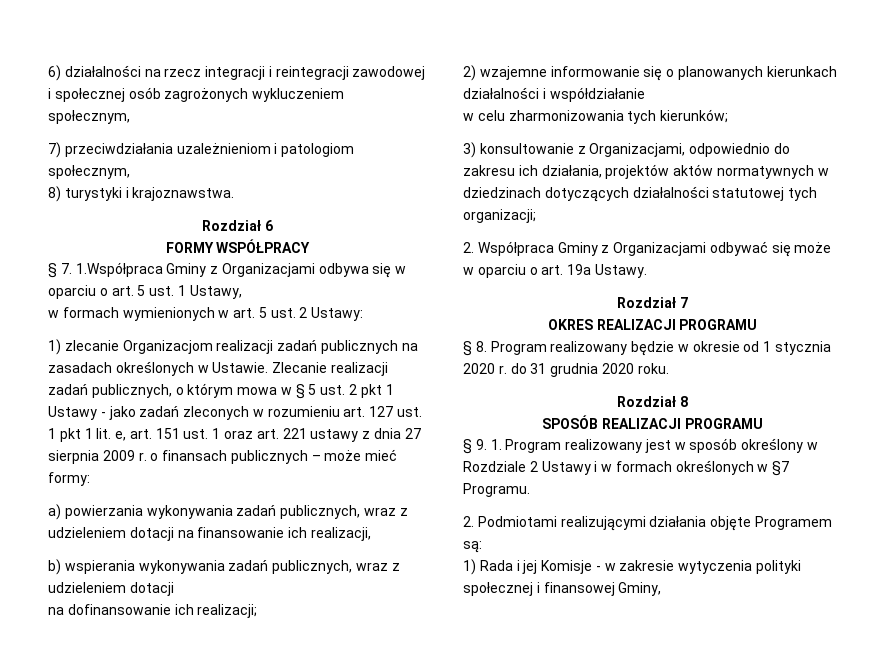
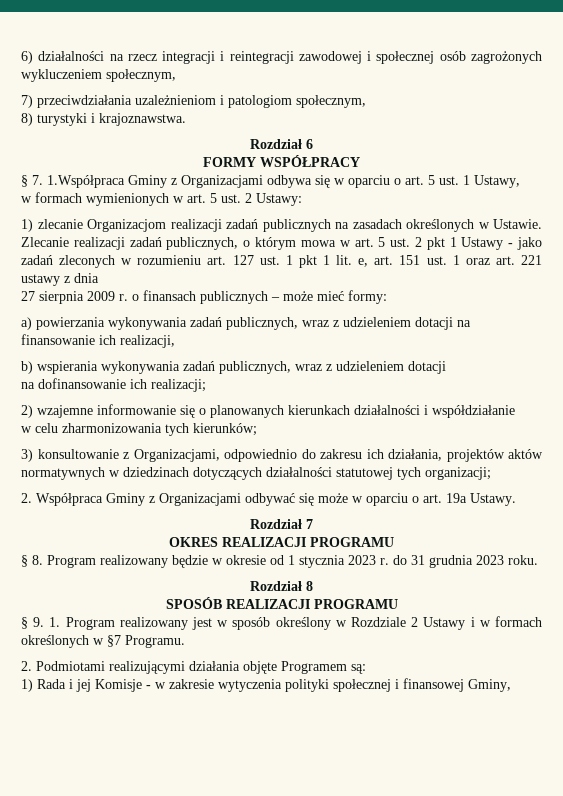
[295,384,305,399] § -> [354,238,374,247] art.
(401, 433) none -> (99, 278) //
[463,363,495,374] 2020 -> [348,555,376,565] 2023
[601,363,634,374] 2020 -> [476,555,504,565] 2023

